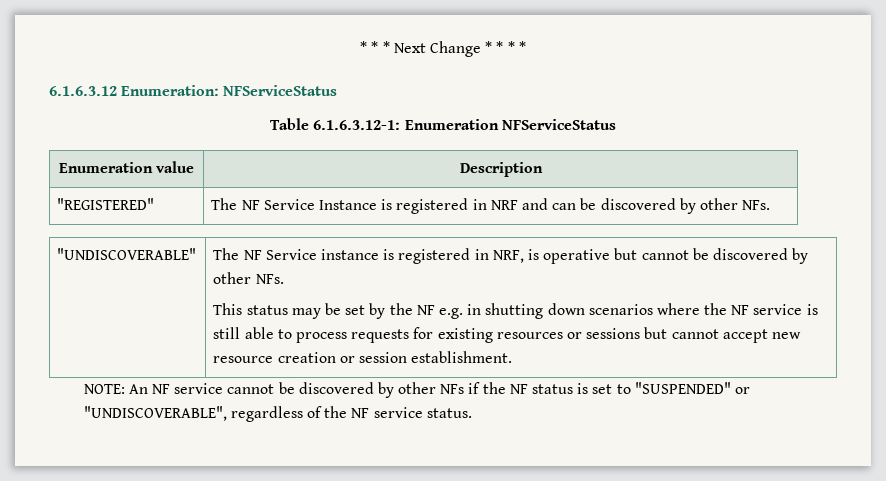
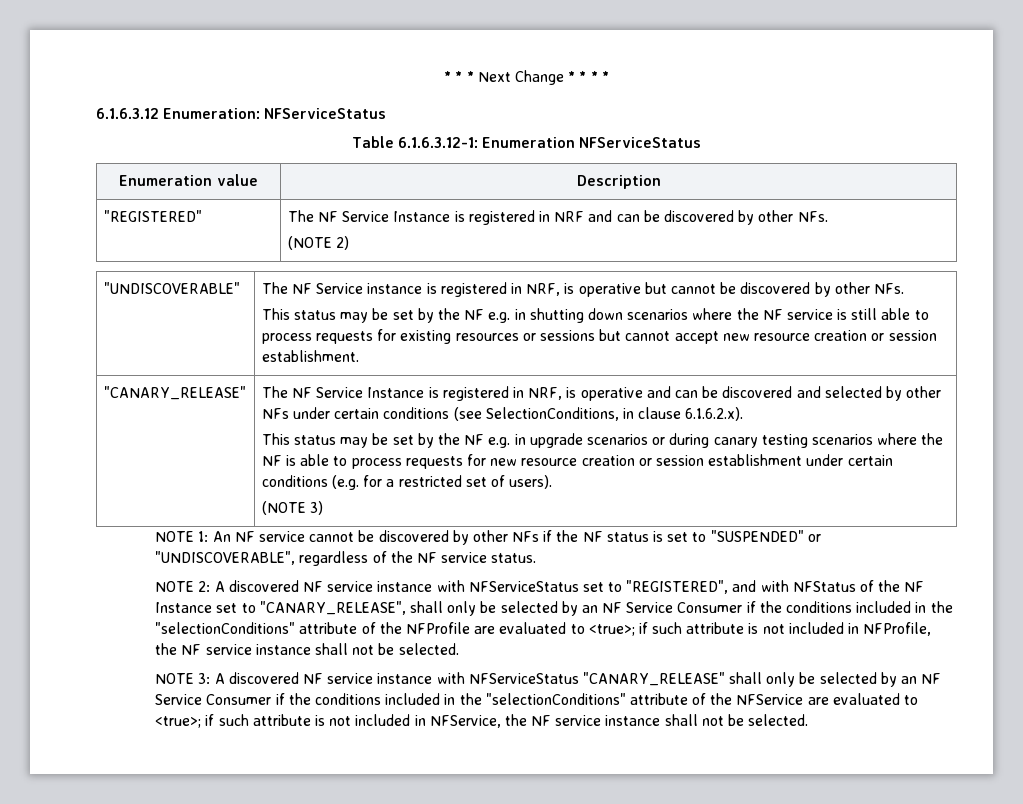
(771, 205) none -> [287,236,350,250] // (NOTE 2)
[83,384,125,394] // NOTE: -> [103,386,246,400] [261,386,942,401] [261,407,744,421] [261,433,944,448] [261,454,893,469] [261,475,553,490] [261,501,324,515] [155,531,209,542] // "CANARY_RELEASE" | The NF Service Instance is registered in NRF, is operative and can be discovered and selected by other NFs under certain conditions (see SelectionConditions, in clause 6.1.6.2.x). // This status may be set by the NF e.g. in upgrade scenarios or during canary testing scenarios where the NF is able to process requests for new resource creation or session establishment under certain conditions (e.g. for a restricted set of users). // (NOTE 3) // NOTE 1:
(472, 413) none -> [155,580,925,594] [155,601,953,616] [155,622,932,636] [155,643,459,655] [155,672,942,687] [155,693,919,705] [155,714,809,728] // NOTE 2: A discovered NF service instance with NFServiceStatus set to "REGISTERED", and with NFStatus of the NF Instance set to "CANARY_RELEASE", shall only be selected by an NF Service Consumer if the conditions included in the "selectionConditions" attribute of the NFProfile are evaluated to <true>; if such attribute is not included in NFProfile, the NF service instance shall not be selected. // NOTE 3: A discovered NF service instance with NFServiceStatus "CANARY_RELEASE" shall only be selected by an NF Service Consumer if the conditions included in the "selectionConditions" attribute of the NFService are evaluated to <true>; if such attribute is not included in NFService, the NF service instance shall not be selected.

